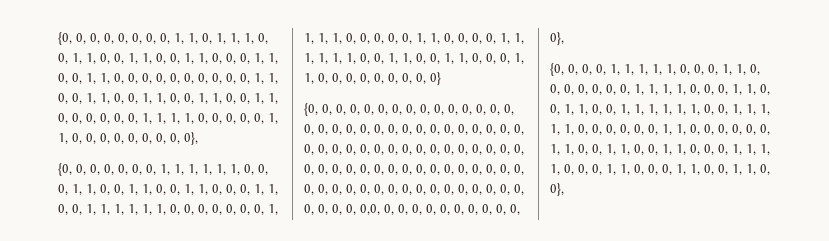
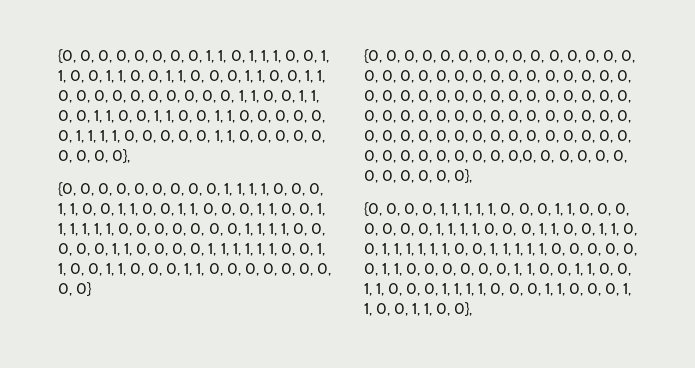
[160,164,184,175] 1, 1, -> [188,183,221,196] 0, 0,

